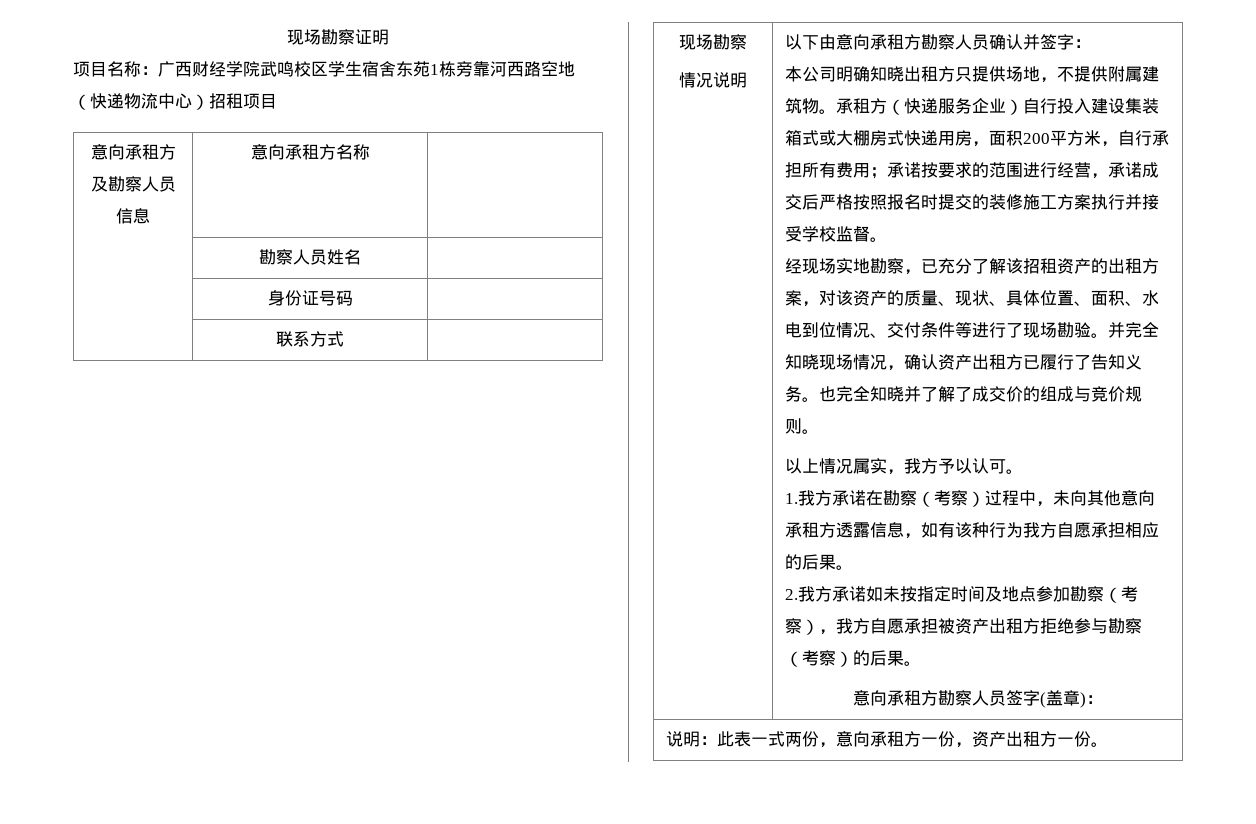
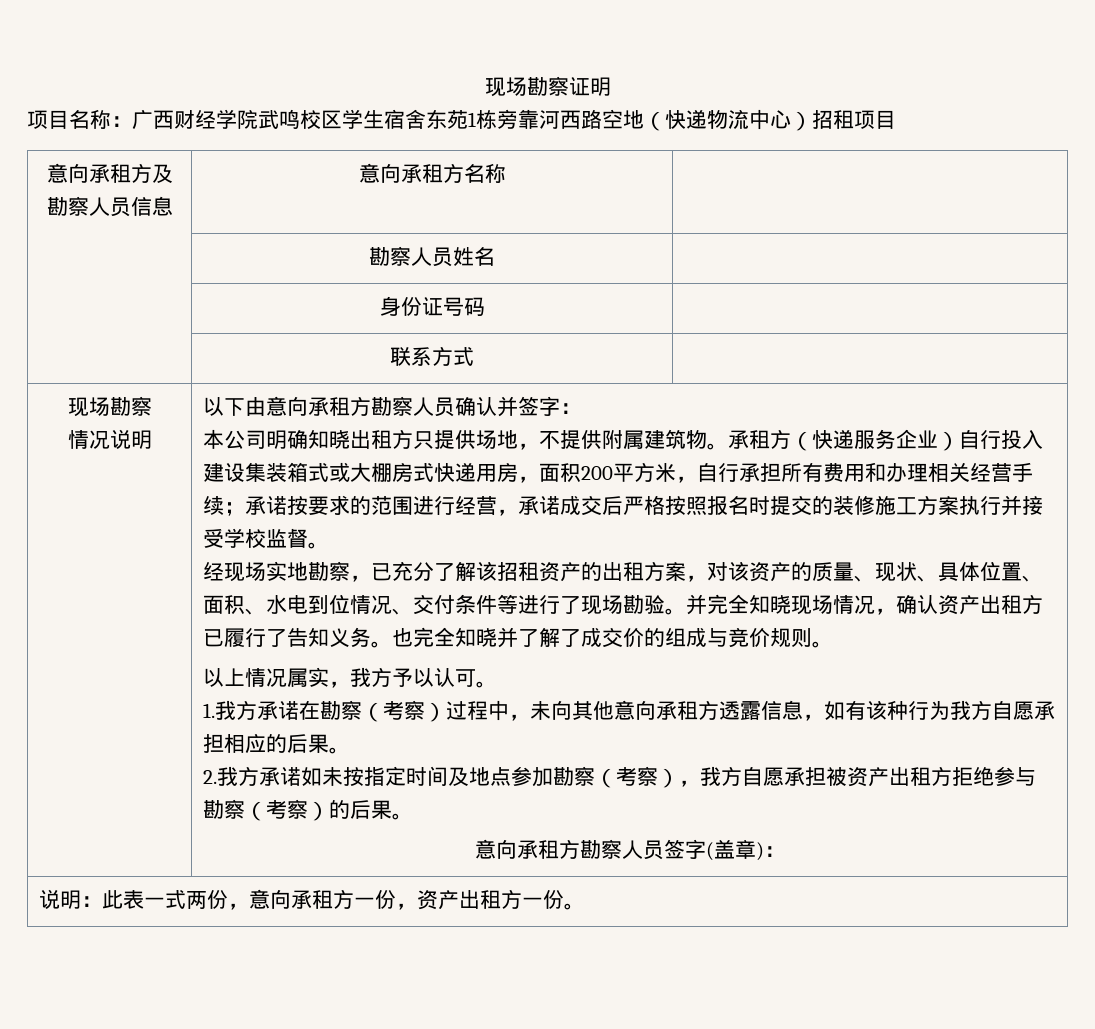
(871, 170) none -> [864,462,1033,482] [202,496,224,515] 和办理相关经营手续

